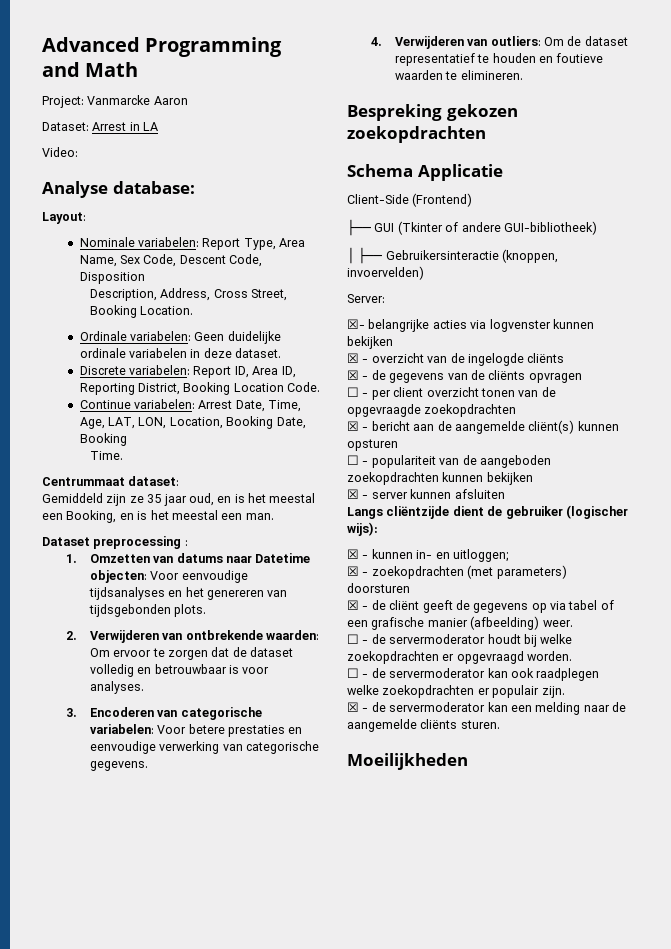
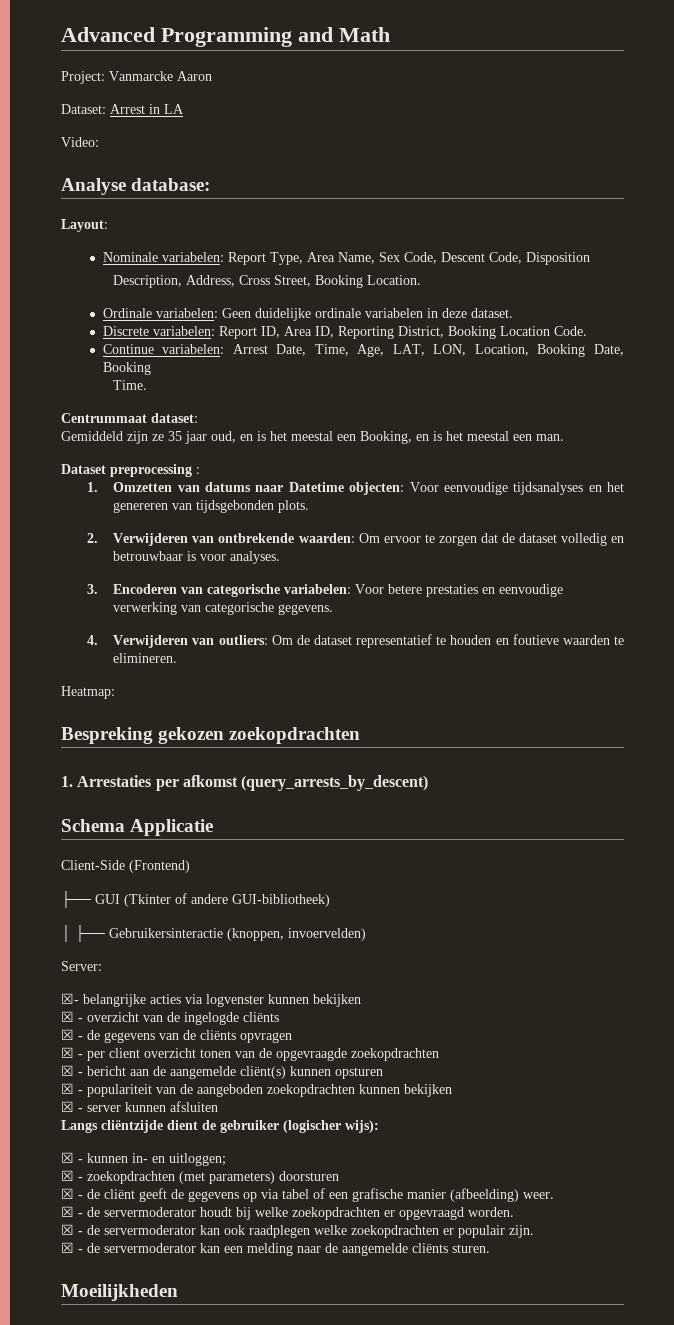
(523, 75) none -> [61,686,115,699] // Heatmap:
(486, 134) none -> [61,775,429,791] // 1. Arrestaties per afkomst (query_arrests_by_descent)
[347,387,359,397] ☐ -> [61,1047,74,1058] ☒
[347,455,359,465] ☐ -> [61,1083,74,1094] ☒
[347,634,359,644] ☐ -> [61,1206,74,1217] ☒
[347,668,359,678] ☐ -> [61,1224,74,1235] ☒

